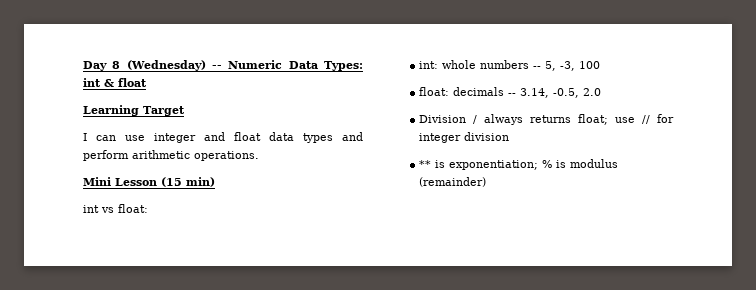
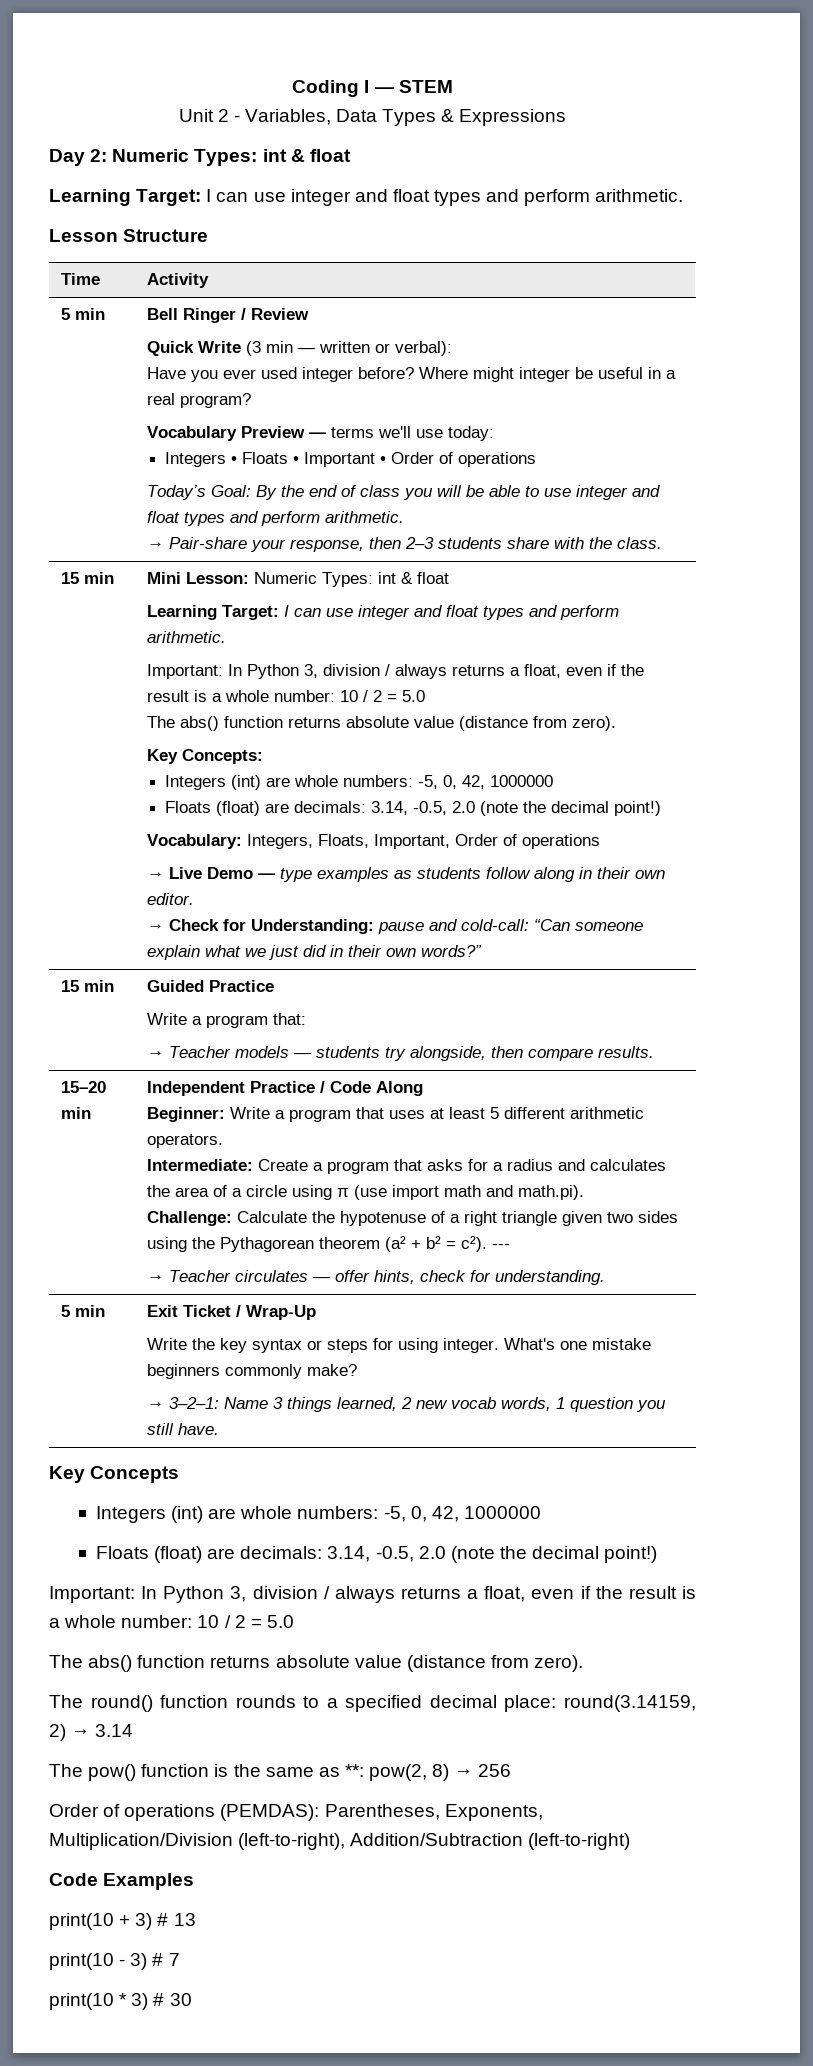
[83,60,364,71] [83,78,147,87] [83,105,185,116] [83,132,363,143] [83,150,259,161] [83,177,215,187] [83,204,148,213] [419,60,601,71] [419,87,602,98] [419,114,674,125] [419,132,510,143] [419,159,619,170] [419,177,487,187] Day 8 (Wednesday) -- Numeric Data Types: int & float // Learning Target // I can use integer and float data types and perform arithmetic operations. // Mini Lesson (15 min) // int vs float: // int: whole numbers -- 5, -3, 100 // float: decimals -- 3.14, -0.5, 2.0 // Division / always returns float; use // for integer division // ** is exponentiation; % is modulus (remainder) -> [292,80,453,97] [178,109,567,126] [49,149,351,166] [49,189,684,206] [49,229,209,242] [60,273,100,285] [146,273,209,288] [60,308,105,320] [146,308,309,323] [146,341,452,356] [146,367,676,382] [146,393,251,408] [146,426,494,441] [165,452,537,467] [146,485,660,500] [146,511,404,526] [146,537,662,552] [60,572,114,584] [146,572,449,587] [146,605,619,620] [146,631,226,643] [146,664,644,679] [146,690,425,702] [146,716,616,731] [146,749,263,764] [165,775,554,790] [165,801,662,816] [146,834,600,849] [146,867,665,882] [146,893,194,905] [146,919,643,934] [146,945,482,960] [60,980,114,992] [146,980,274,992] [146,1013,306,1028] [146,1046,654,1061] [60,1081,106,1093] [60,1107,91,1119] [146,1081,423,1096] [146,1107,644,1122] [146,1134,223,1148] [146,1159,666,1174] [146,1185,584,1200] [146,1211,678,1226] [146,1236,510,1252] [146,1270,605,1285] [60,1305,105,1317] [146,1305,316,1320] [146,1338,651,1353] [146,1364,357,1379] [146,1397,666,1412] [146,1423,219,1435] [49,1466,180,1483] [95,1506,541,1523] [95,1546,658,1563] [49,1586,696,1603] [49,1615,294,1628] [49,1655,584,1672] [49,1695,696,1712] [49,1724,134,1741] [49,1764,512,1781] [49,1804,543,1821] [49,1833,631,1850] [49,1873,195,1890] [49,1913,196,1930] [49,1953,180,1970] [49,1993,192,2010] Coding I — STEM // Unit 2 - Variables, Data Types & Expressions // Day 2: Numeric Types: int & float // Learning Target: I can use integer and float types and perform arithmetic. // Lesson Structure // Time | Activity // 5 min | Bell Ringer / Review // Quick Write (3 min — written or verbal): // Have you ever used integer before? Where might integer be useful in a real program? // Vocabulary Preview — terms we'll use today: // Integers • Floats • Important • Order of operations // Today’s Goal: By the end of class you will be able to use integer and float types and perform arithmetic. // → Pair-share your response, then 2–3 students share with the class. // 15 min | Mini Lesson: Numeric Types: int & float // Learning Target: I can use integer and float types and perform arithmetic. // Important: In Python 3, division / always returns a float, even if the result is a whole number: 10 / 2 = 5.0 // The abs() function returns absolute value (distance from zero). // Key Concepts: // Integers (int) are whole numbers: -5, 0, 42, 1000000 // Floats (float) are decimals: 3.14, -0.5, 2.0 (note the decimal point!) // Vocabulary: Integers, Floats, Important, Order of operations // → Live Demo — type examples as students follow along in their own editor. // → Check for Understanding: pause and cold-call: “Can someone explain what we just did in their own words?” // 15 min | Guided Practice // Write a program that: // → Teacher models — students try alongside, then compare results. // 15–20 min | Independent Practice / Code Along // Beginner: Write a program that uses at least 5 different arithmetic operators. // Intermediate: Create a program that asks for a radius and calculates the area of a circle using π (use import math and math.pi). // Challenge: Calculate the hypotenuse of a right triangle given two sides using the Pythagorean theorem (a² + b² = c²). --- // → Teacher circulates — offer hints, check for understanding. // 5 min | Exit Ticket / Wrap-Up // Write the key syntax or steps for using integer. What's one mistake beginners commonly make? // → 3–2–1: Name 3 things learned, 2 new vocab words, 1 question you still have. // Key Concepts // Integers (int) are whole numbers: -5, 0, 42, 1000000 // Floats (float) are decimals: 3.14, -0.5, 2.0 (note the decimal point!) // Important: In Python 3, division / always returns a float, even if the result is a whole number: 10 / 2 = 5.0 // The abs() function returns absolute value (distance from zero). // The round() function rounds to a specified decimal place: round(3.14159, 2) → 3.14 // The pow() function is the same as **: pow(2, 8) → 256 // Order of operations (PEMDAS): Parentheses, Exponents, Multiplication/Division (left-to-right), Addition/Subtraction (left-to-right) // Code Examples // print(10 + 3) # 13 // print(10 - 3) # 7 // print(10 * 3) # 30

